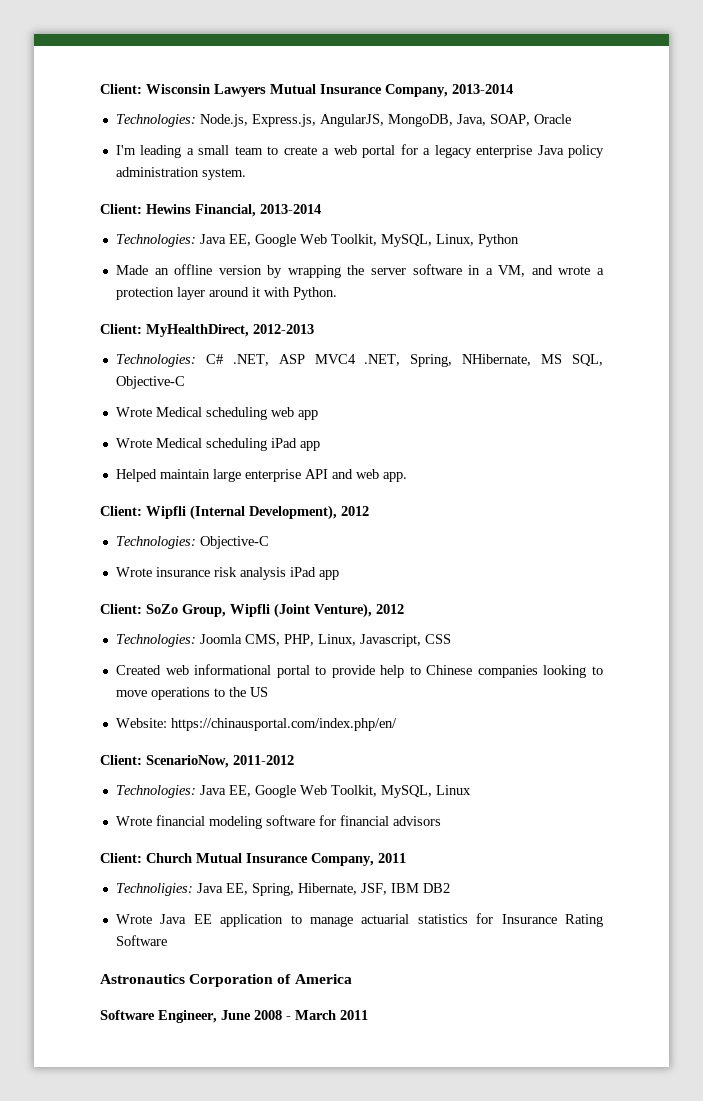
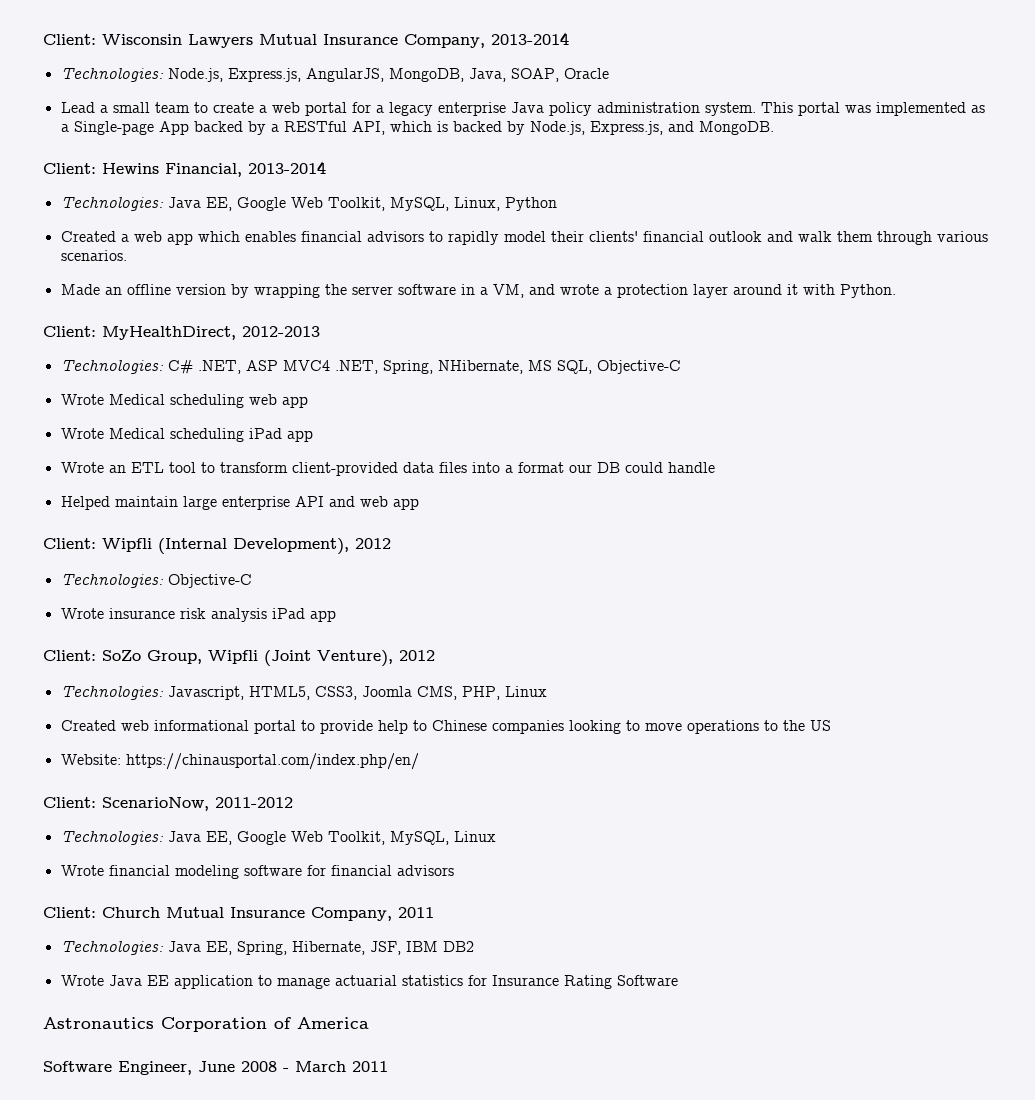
[115,145,182,158] I'm leading -> [60,102,95,113] Lead
(246, 174) none -> [760,102,985,116] [60,121,774,135] This portal was implemented as a Single-page App backed by a RESTful API, which is backed by Node.js, Express.js, and MongoDB.
(519, 240) none -> [60,231,988,245] [60,250,127,261] // Created a web app which enables financial advisors to rapidly model their clients' financial outlook and walk them through various scenarios.
(320, 446) none -> [60,462,715,476] // Wrote an ETL tool to transform client-provided data files into a format our DB could handle
[382,472,407,482] app. -> [392,498,419,510] app
[199,634,451,647] Joomla CMS, PHP, Linux, Javascript, CSS -> [167,686,547,700] Javascript, HTML5, CSS3, Joomla CMS, PHP, Linux
[115,883,193,896] Technoligies: -> [60,941,164,955] Technologies:

